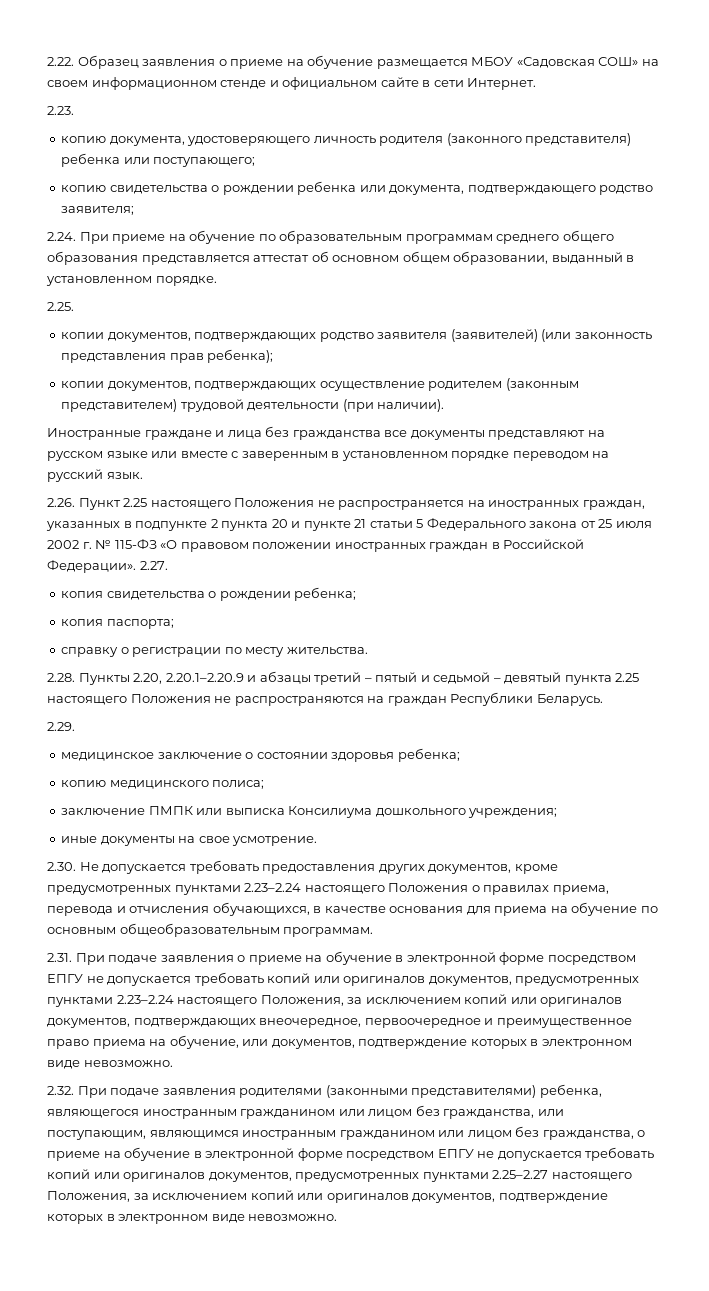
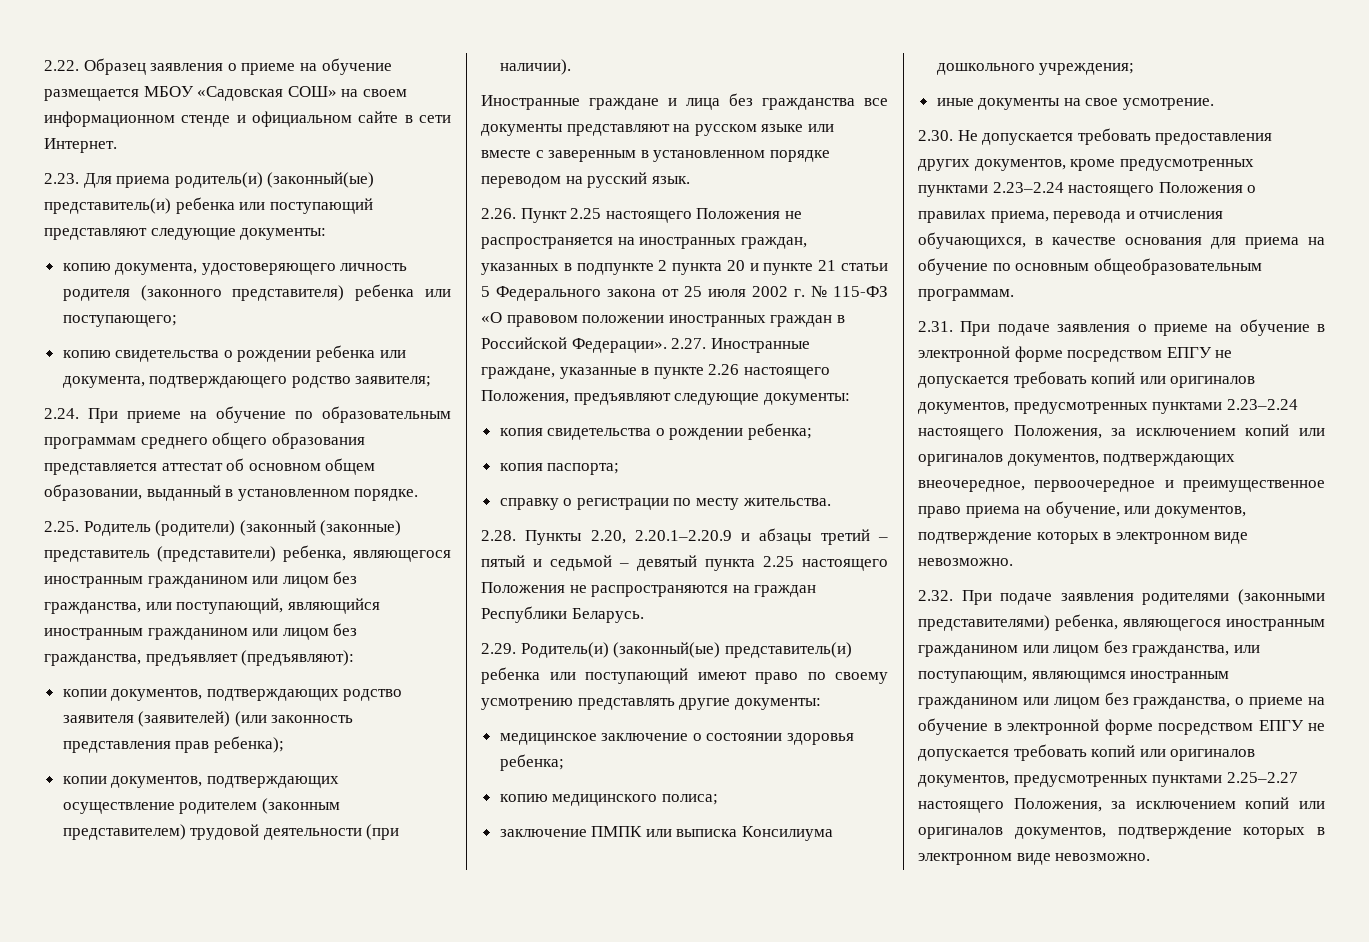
(74, 110) none -> [83,172,375,188] [44,197,373,214] [44,228,327,240] Для приема родитель(и) (законный(ые) представитель(и) ребенка или поступающий представляют следующие документы:
(74, 306) none -> [83,520,402,536] [44,545,451,562] [44,571,358,588] [44,598,380,614] [44,623,358,640] [44,650,355,666] Родитель (родители) (законный (законные) представитель (представители) ребенка, являющегося иностранным гражданином или лицом без гражданства, или поступающий, являющийся иностранным гражданином или лицом без гражданства, предъявляет (предъявляют):
(168, 565) none -> [710,338,810,353] [481,364,830,379] [481,390,850,405] Иностранные граждане, указанные в пункте 2.26 настоящего Положения, предъявляют следующие документы:
(75, 726) none -> [520,642,852,658] [481,667,888,684] [481,698,821,710] Родитель(и) (законный(ые) представитель(и) ребенка или поступающий имеют право по своему усмотрению представлять другие документы:

